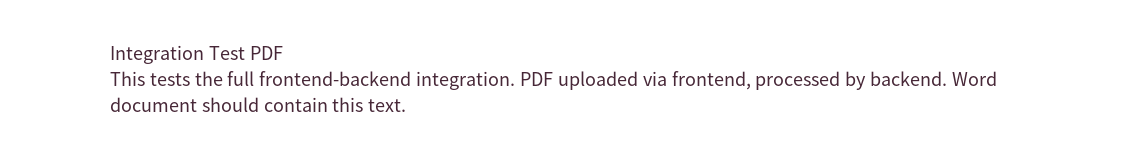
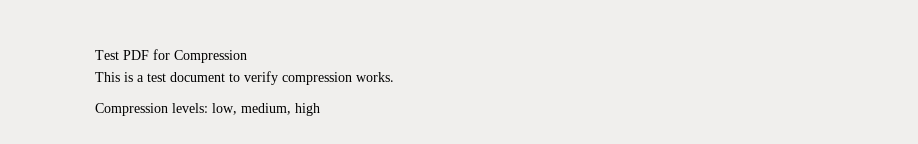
[109,45,204,64] Integration -> (94, 55) none
(283, 53) none -> [152,49,247,63] for Compression
[149,71,998,90] [109,97,407,112] tests the full frontend-backend integration. PDF uploaded via frontend, processed by backend. Word document should contain this text. -> [123,71,394,85] [94,103,320,116] is a test document to verify compression works. // Compression levels: low, medium, high

